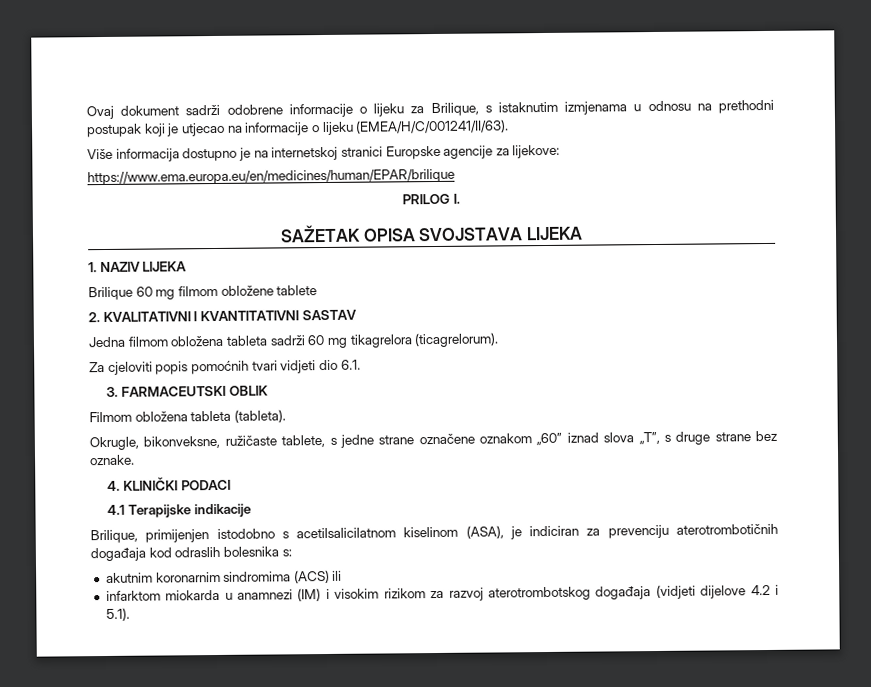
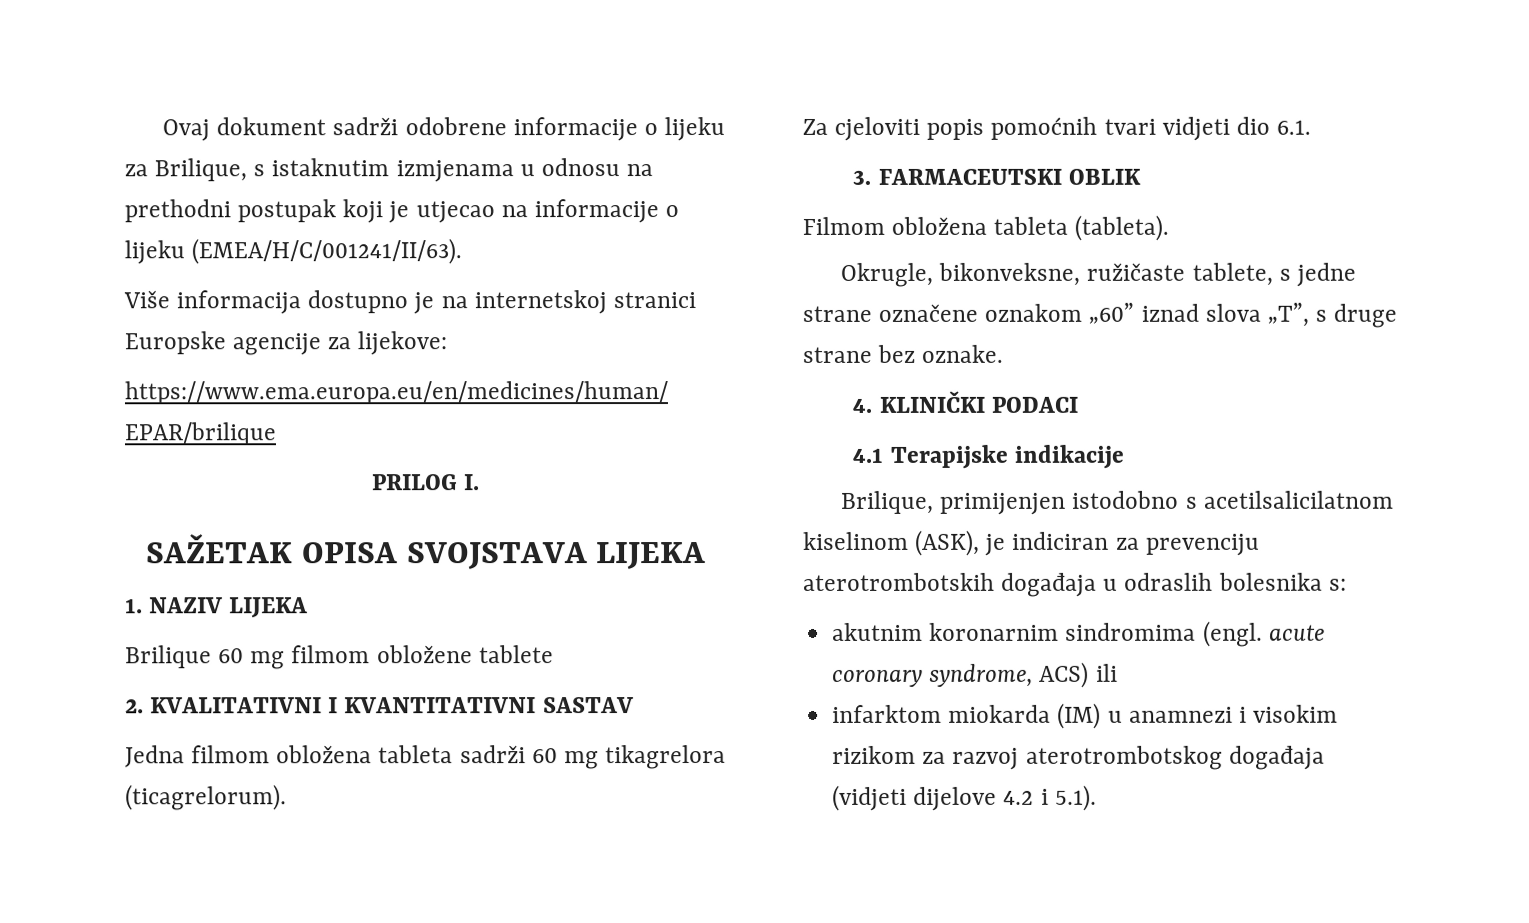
[465,525,504,539] (ASA), -> [915,529,981,556] (ASK),
[675,523,778,535] [90,547,172,562] aterotrombotičnih događaja kod -> [803,572,1119,597] aterotrombotskih događaja u
[293,569,330,584] (ACS) -> [1202,620,1325,647] [832,661,1090,688] (engl. acute coronary syndrome, ACS)
(221, 595) none -> [1057,702,1102,729] (IM)
[297,588,322,602] (IM) -> (1233, 714) none

